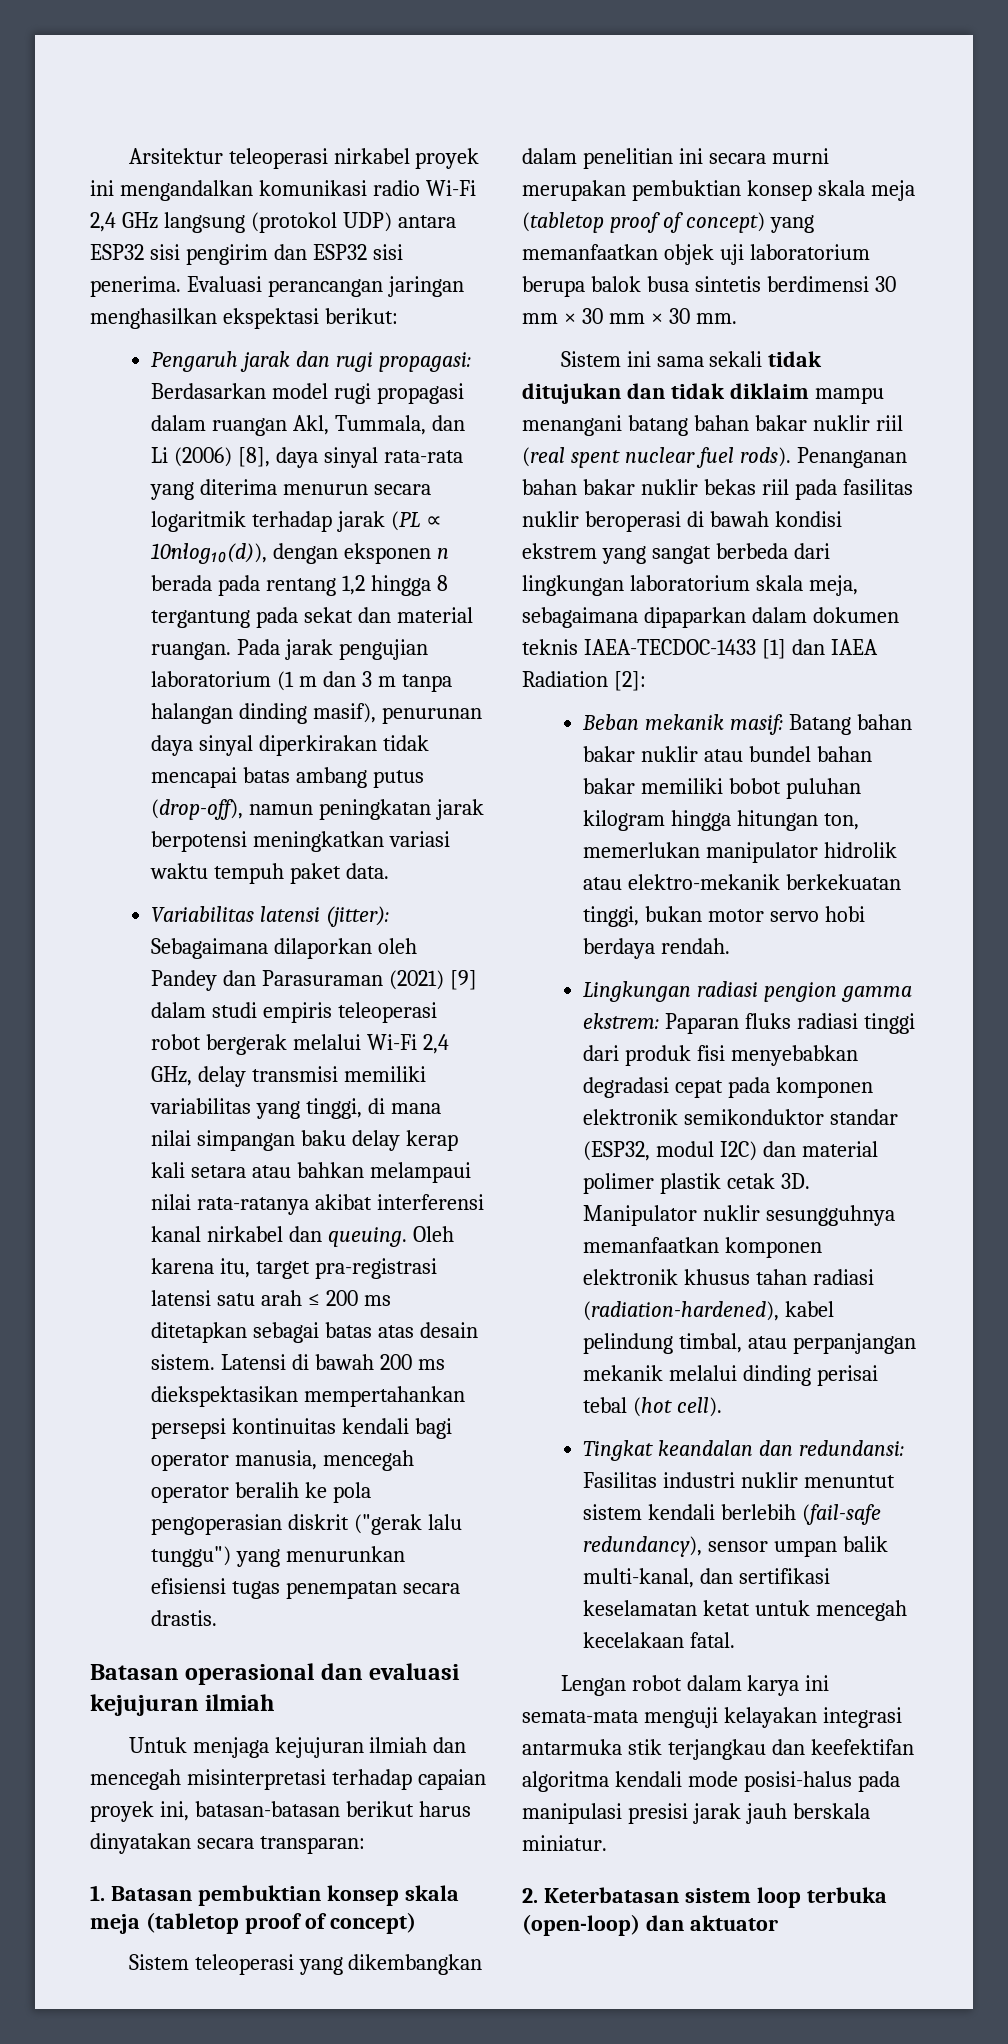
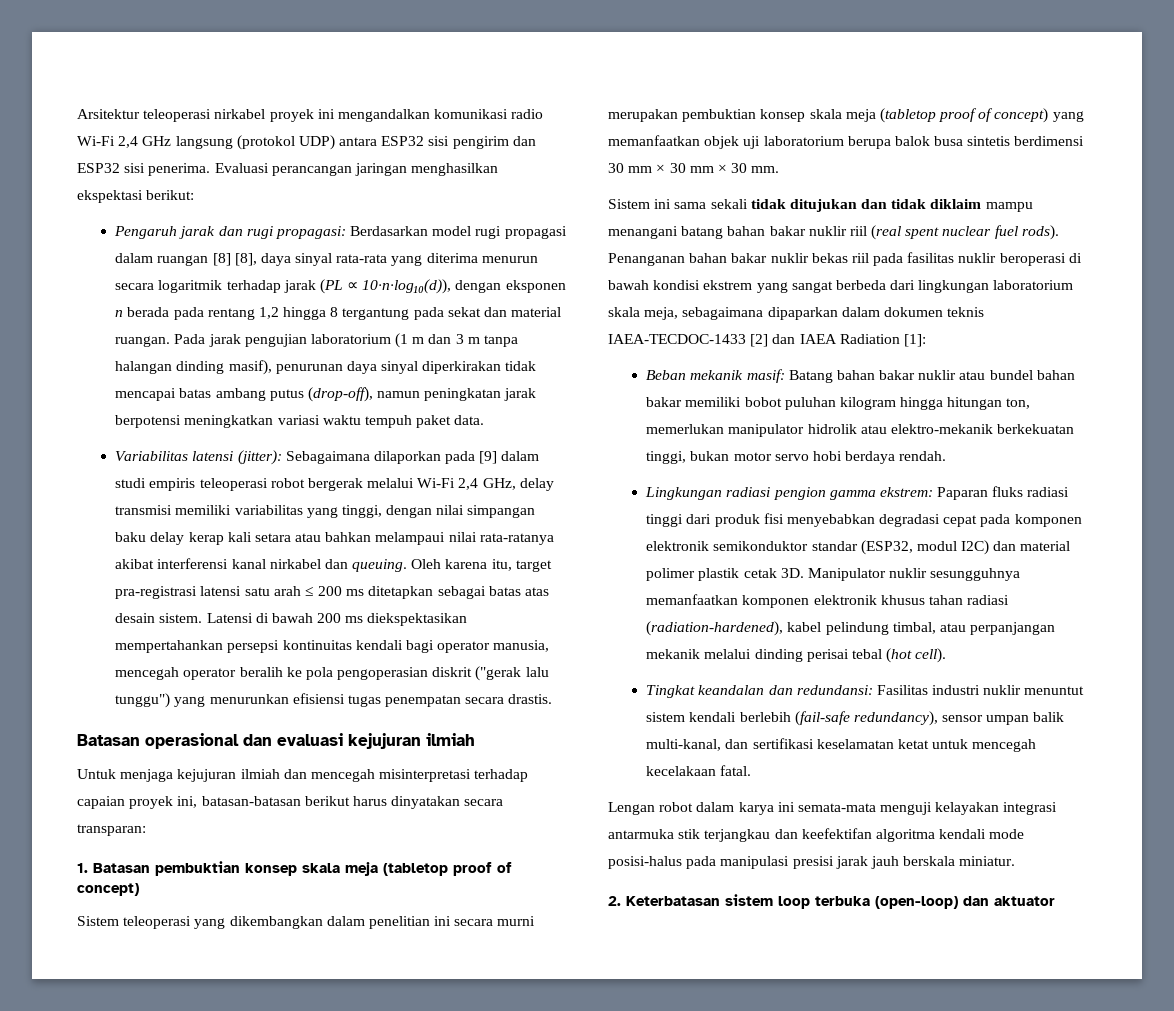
[293,415,466,435] [151,447,233,467] Akl, Tummala, dan Li (2006) -> [212,253,231,266] [8]
[378,938,418,954] [151,970,445,991] oleh Pandey dan Parasuraman (2021) -> [445,451,476,464] pada
[368,1098,442,1114] di mana -> [386,505,433,518] dengan
[761,639,786,659] [1] -> [750,334,769,347] [2]
[613,671,646,691] [2]: -> [903,334,926,347] [1]:

